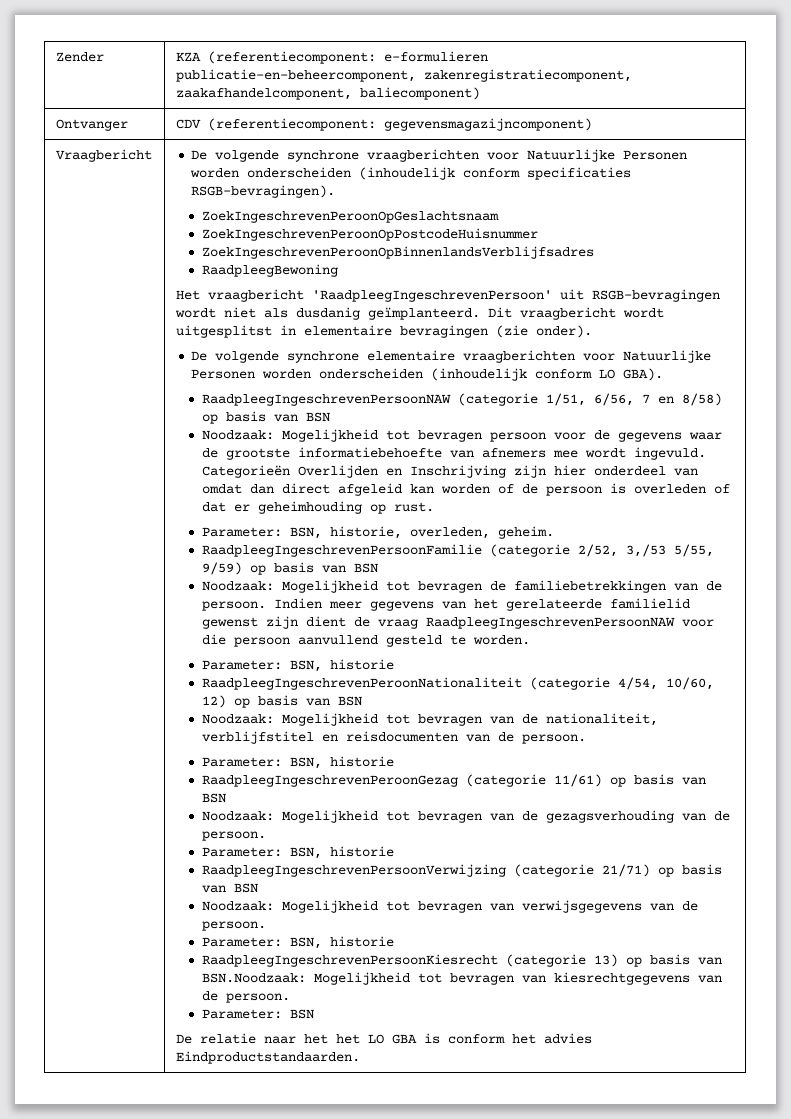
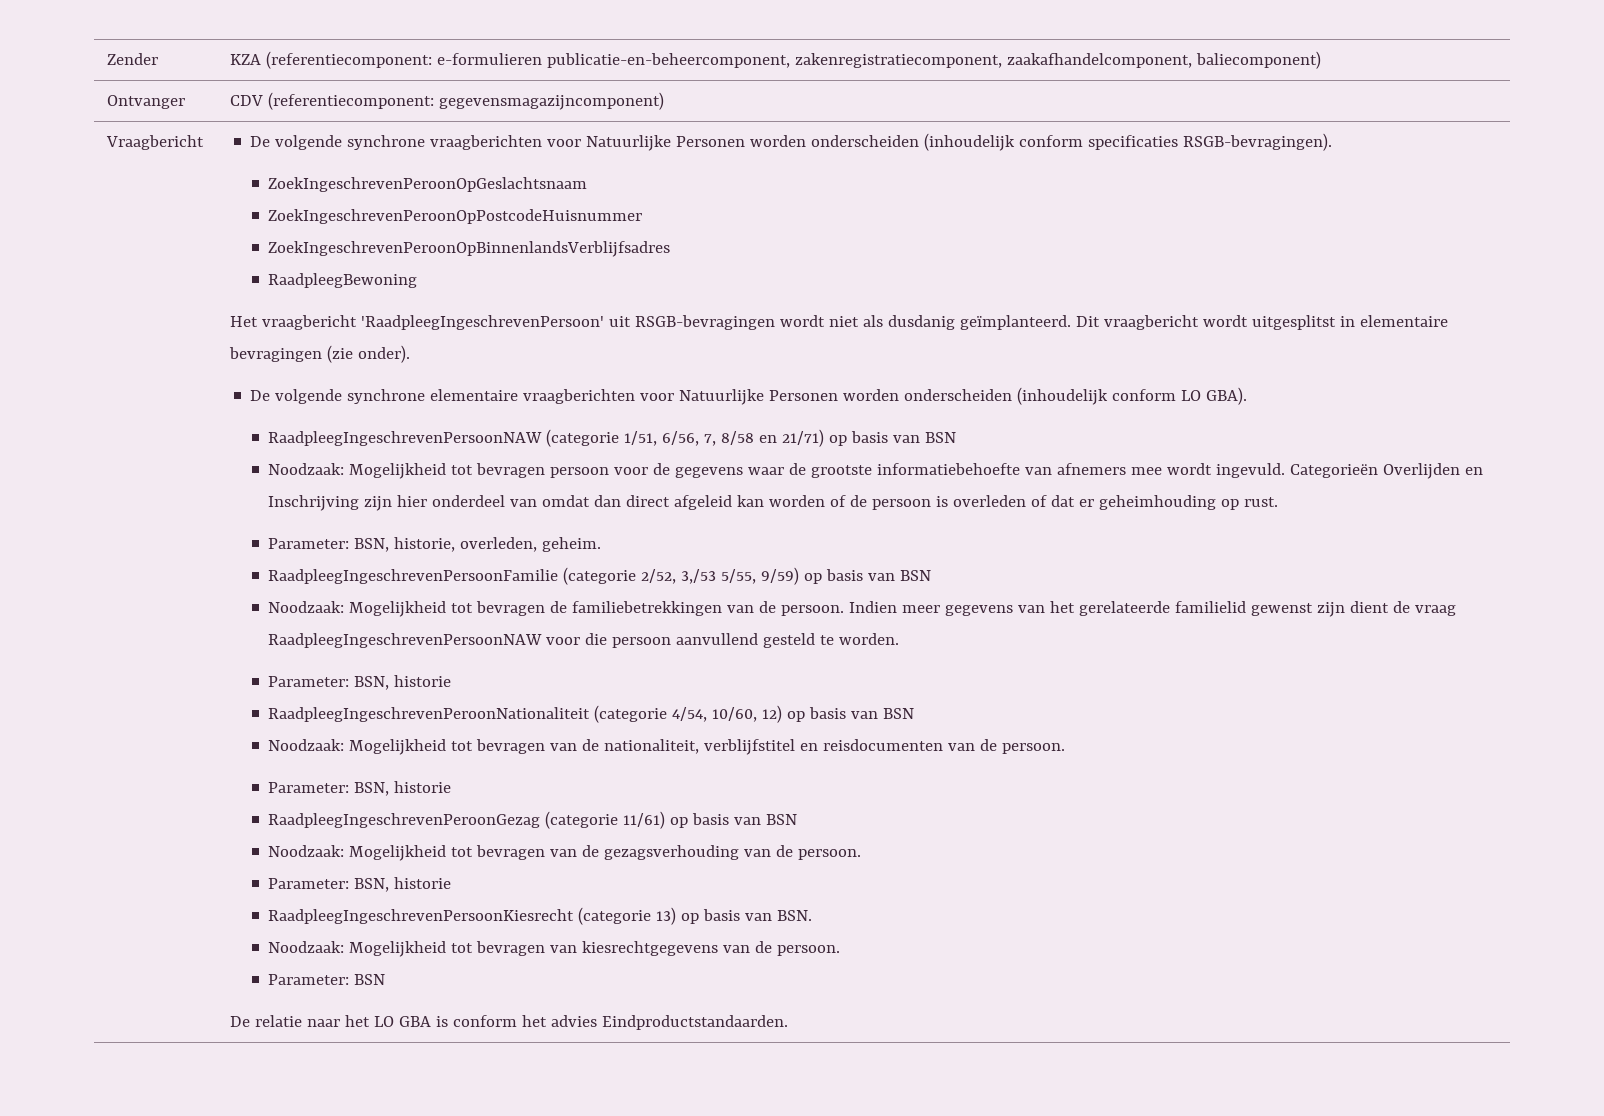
[641,393,722,406] 7 en 8/58) -> [704,429,825,447] 7, 8/58 en 21/71)
[201,864,722,877] [201,883,258,893] [201,900,698,913] [201,921,266,931] [201,936,394,949] // RaadpleegIngeschrevenPersoonVerwijzing (categorie 21/71) op basis van BSN // Noodzaak: Mogelijkheid tot bevragen van verwijsgegevens van de persoon. // Parameter: BSN, historie -> (452, 883) none
[201,973,306,983] BSN.Noodzaak: -> [777,910,813,921] [268,941,345,953] BSN. // Noodzaak:
[335,1034,360,1044] het -> (371, 1021) none

